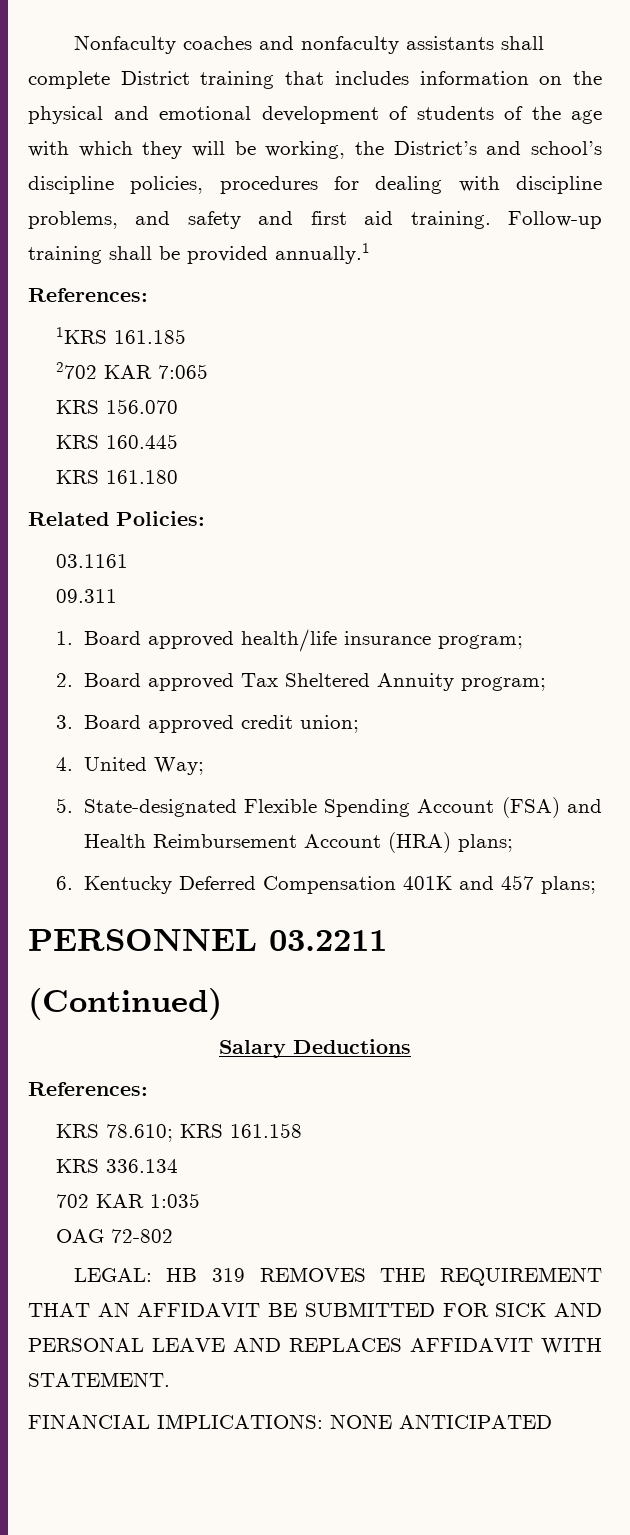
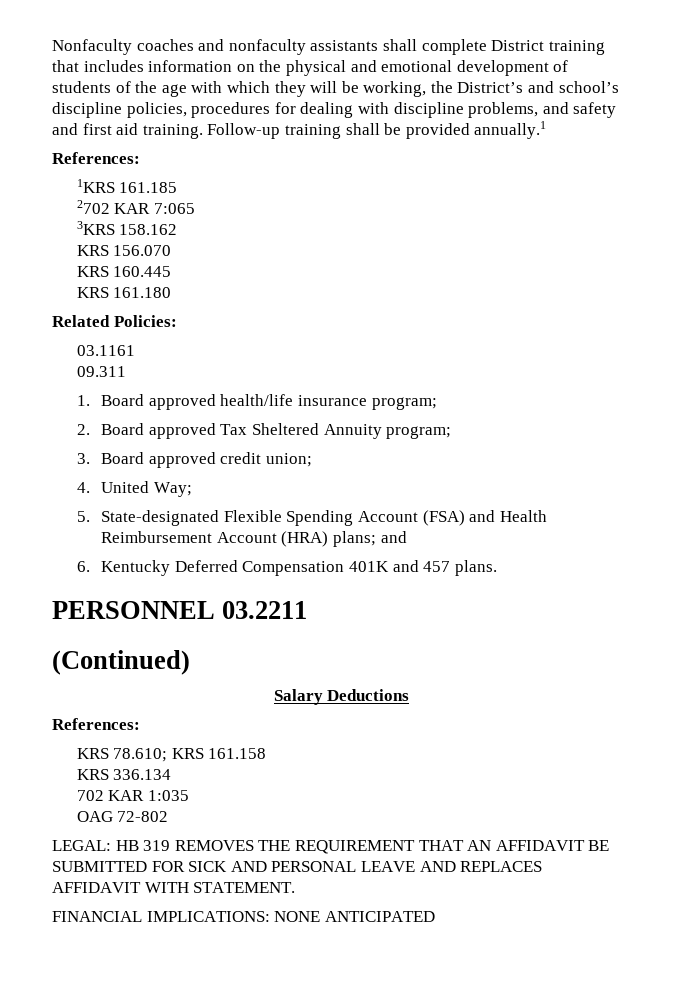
(208, 371) none -> [76,221,178,235] // 3KRS 158.162
(513, 843) none -> [380,531,407,543] and
[540,876,596,894] plans; -> [454,560,497,576] plans.

